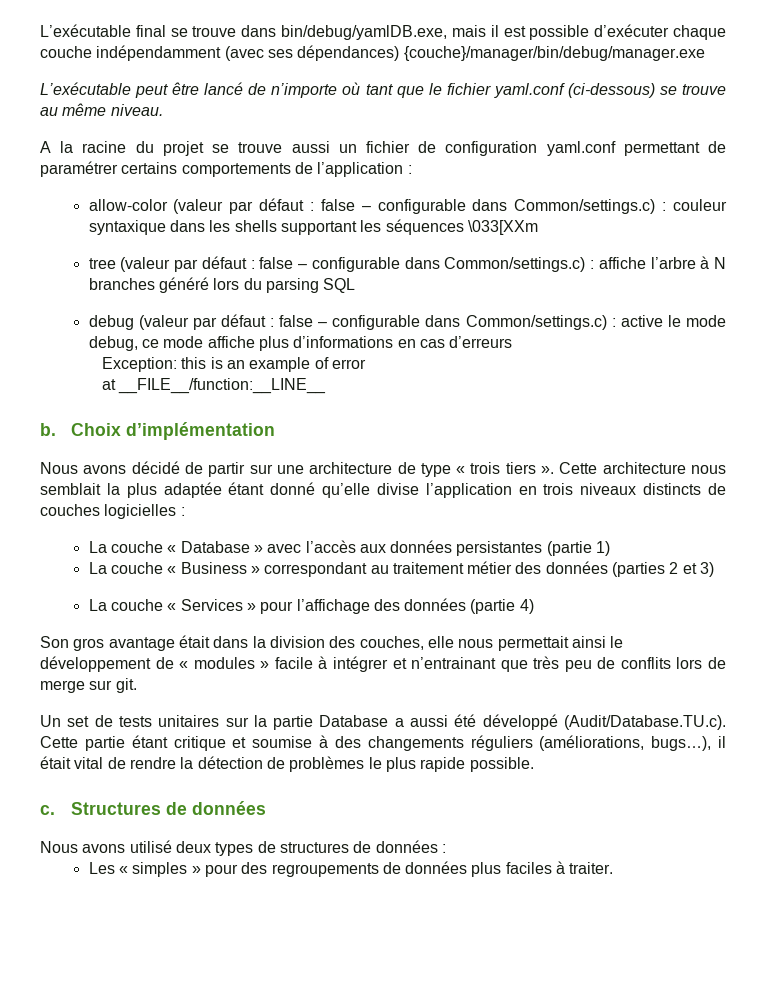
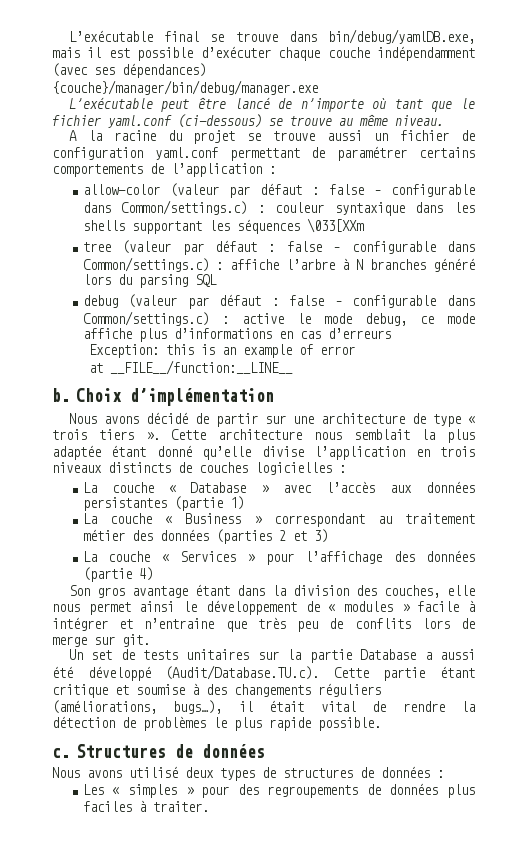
[178,635,210,648] était -> [194,584,230,596] étant
[497,636,569,651] permettait -> [88,602,131,615] permet
[411,657,497,669] n’entrainant -> [144,618,215,629] n’entraine

